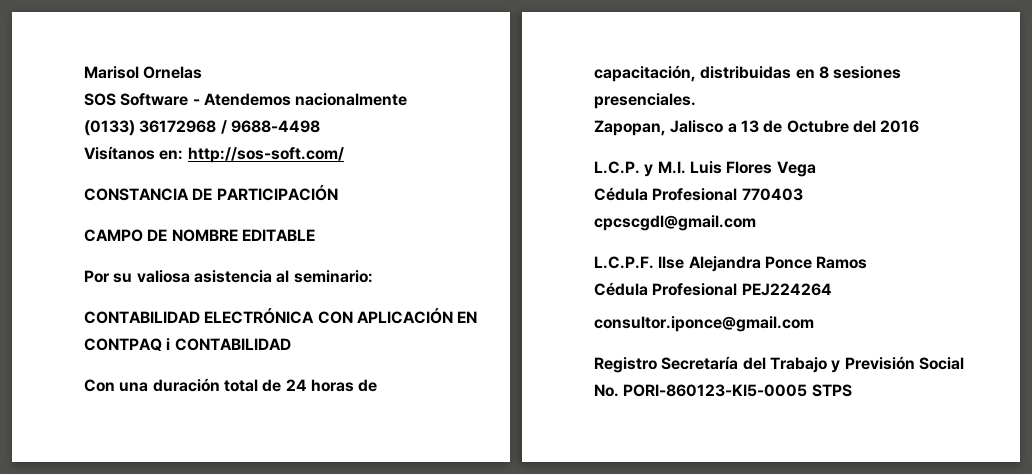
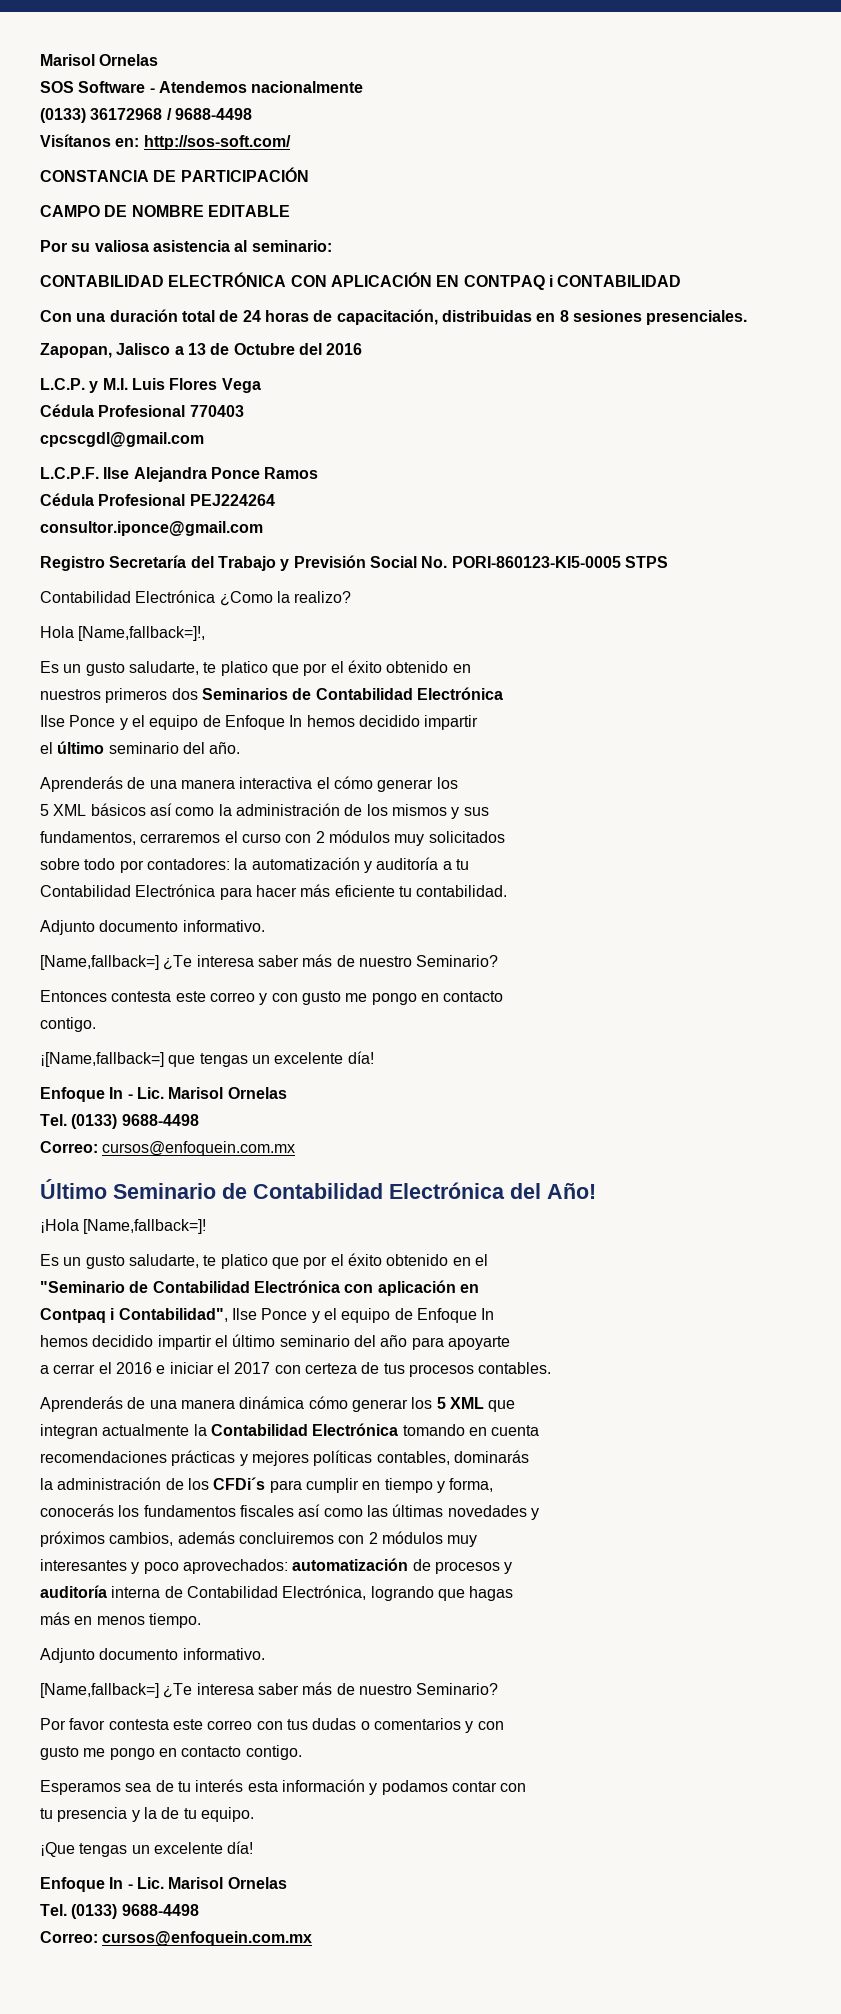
(852, 390) none -> [40,590,352,606] [40,626,206,641] [40,660,471,676] [40,687,503,703] [40,715,479,730] [40,741,241,754] [40,776,458,792] [40,803,489,819] [40,830,505,846] [40,857,469,873] [40,884,508,900] [40,920,265,935] [40,954,499,970] [40,990,504,1005] [40,1017,96,1032] [40,1051,374,1067] [40,1087,287,1102] [40,1114,199,1129] [40,1141,296,1156] [40,1179,596,1199] [40,1219,207,1234] [40,1253,488,1269] [40,1280,479,1296] [40,1308,495,1323] [40,1334,510,1350] [40,1362,552,1377] [40,1396,516,1412] [40,1423,540,1439] [40,1450,529,1466] [40,1477,494,1493] [40,1504,539,1520] [40,1531,478,1547] [40,1558,513,1574] [40,1585,514,1601] [40,1612,201,1628] [40,1648,265,1663] [40,1682,499,1698] [40,1718,504,1733] [40,1745,302,1760] [40,1779,527,1795] [40,1807,254,1822] [40,1841,254,1857] [40,1877,287,1892] [40,1904,199,1919] [40,1931,313,1946] // Contabilidad Electrónica ¿Como la realizo? // Hola [Name,fallback=]!, // Es un gusto saludarte, te platico que por el éxito obtenido en // nuestros primeros dos Seminarios de Contabilidad Electrónica // Ilse Ponce y el equipo de Enfoque In hemos decidido impartir // el último seminario del año. // Aprenderás de una manera interactiva el cómo generar los // 5 XML básicos así como la administración de los mismos y sus // fundamentos, cerraremos el curso con 2 módulos muy solicitados // sobre todo por contadores: la automatización y auditoría a tu // Contabilidad Electrónica para hacer más eficiente tu contabilidad. // Adjunto documento informativo. // [Name,fallback=] ¿Te interesa saber más de nuestro Seminario? // Entonces contesta este correo y con gusto me pongo en contacto // contigo. // ¡[Name,fallback=] que tengas un excelente día! // Enfoque In - Lic. Marisol Ornelas // Tel. (0133) 9688-4498 // Correo: cursos@enfoquein.com.mx // Último Seminario de Contabilidad Electrónica del Año! // ¡Hola [Name,fallback=]! // Es un gusto saludarte, te platico que por el éxito obtenido en el // "Seminario de Contabilidad Electrónica con aplicación en // Contpaq i Contabilidad", Ilse Ponce y el equipo de Enfoque In // hemos decidido impartir el último seminario del año para apoyarte // a cerrar el 2016 e iniciar el 2017 con certeza de tus procesos contables. // Aprenderás de una manera dinámica cómo generar los 5 XML que // integran actualmente la Contabilidad Electrónica tomando en cuenta // recomendaciones prácticas y mejores políticas contables, dominarás // la administración de los CFDi´s para cumplir en tiempo y forma, // conocerás los fundamentos fiscales así como las últimas novedades y // próximos cambios, además concluiremos con 2 módulos muy // interesantes y poco aprovechados: automatización de procesos y // auditoría interna de Contabilidad Electrónica, logrando que hagas // más en menos tiempo. // Adjunto documento informativo. // [Name,fallback=] ¿Te interesa saber más de nuestro Seminario? // Por favor contesta este correo con tus dudas o comentarios y con // gusto me pongo en contacto contigo. // Esperamos sea de tu interés esta información y podamos contar con // tu presencia y la de tu equipo. // ¡Que tengas un excelente día! // Enfoque In - Lic. Marisol Ornelas // Tel. (0133) 9688-4498 // Correo: cursos@enfoquein.com.mx

